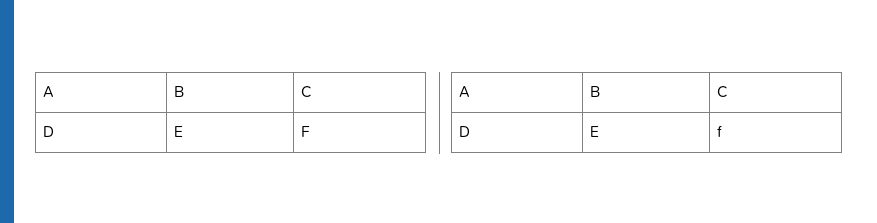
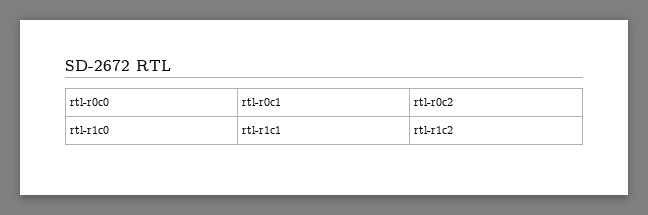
[42,86,54,98] [173,86,184,97] [300,86,312,98] [42,126,54,137] [173,126,183,137] [300,126,310,137] [458,86,470,98] [589,86,600,97] [716,86,728,98] [458,126,470,137] [589,126,599,137] [716,125,722,137] A | B | C // D | E | F // A | B | C // D | E | f -> [65,60,171,71] [70,98,110,106] [242,98,282,106] [414,98,454,106] [70,126,110,134] [242,126,282,134] [414,126,454,134] SD-2672 RTL // rtl-r0c0 | rtl-r0c1 | rtl-r0c2 // rtl-r1c0 | rtl-r1c1 | rtl-r1c2

